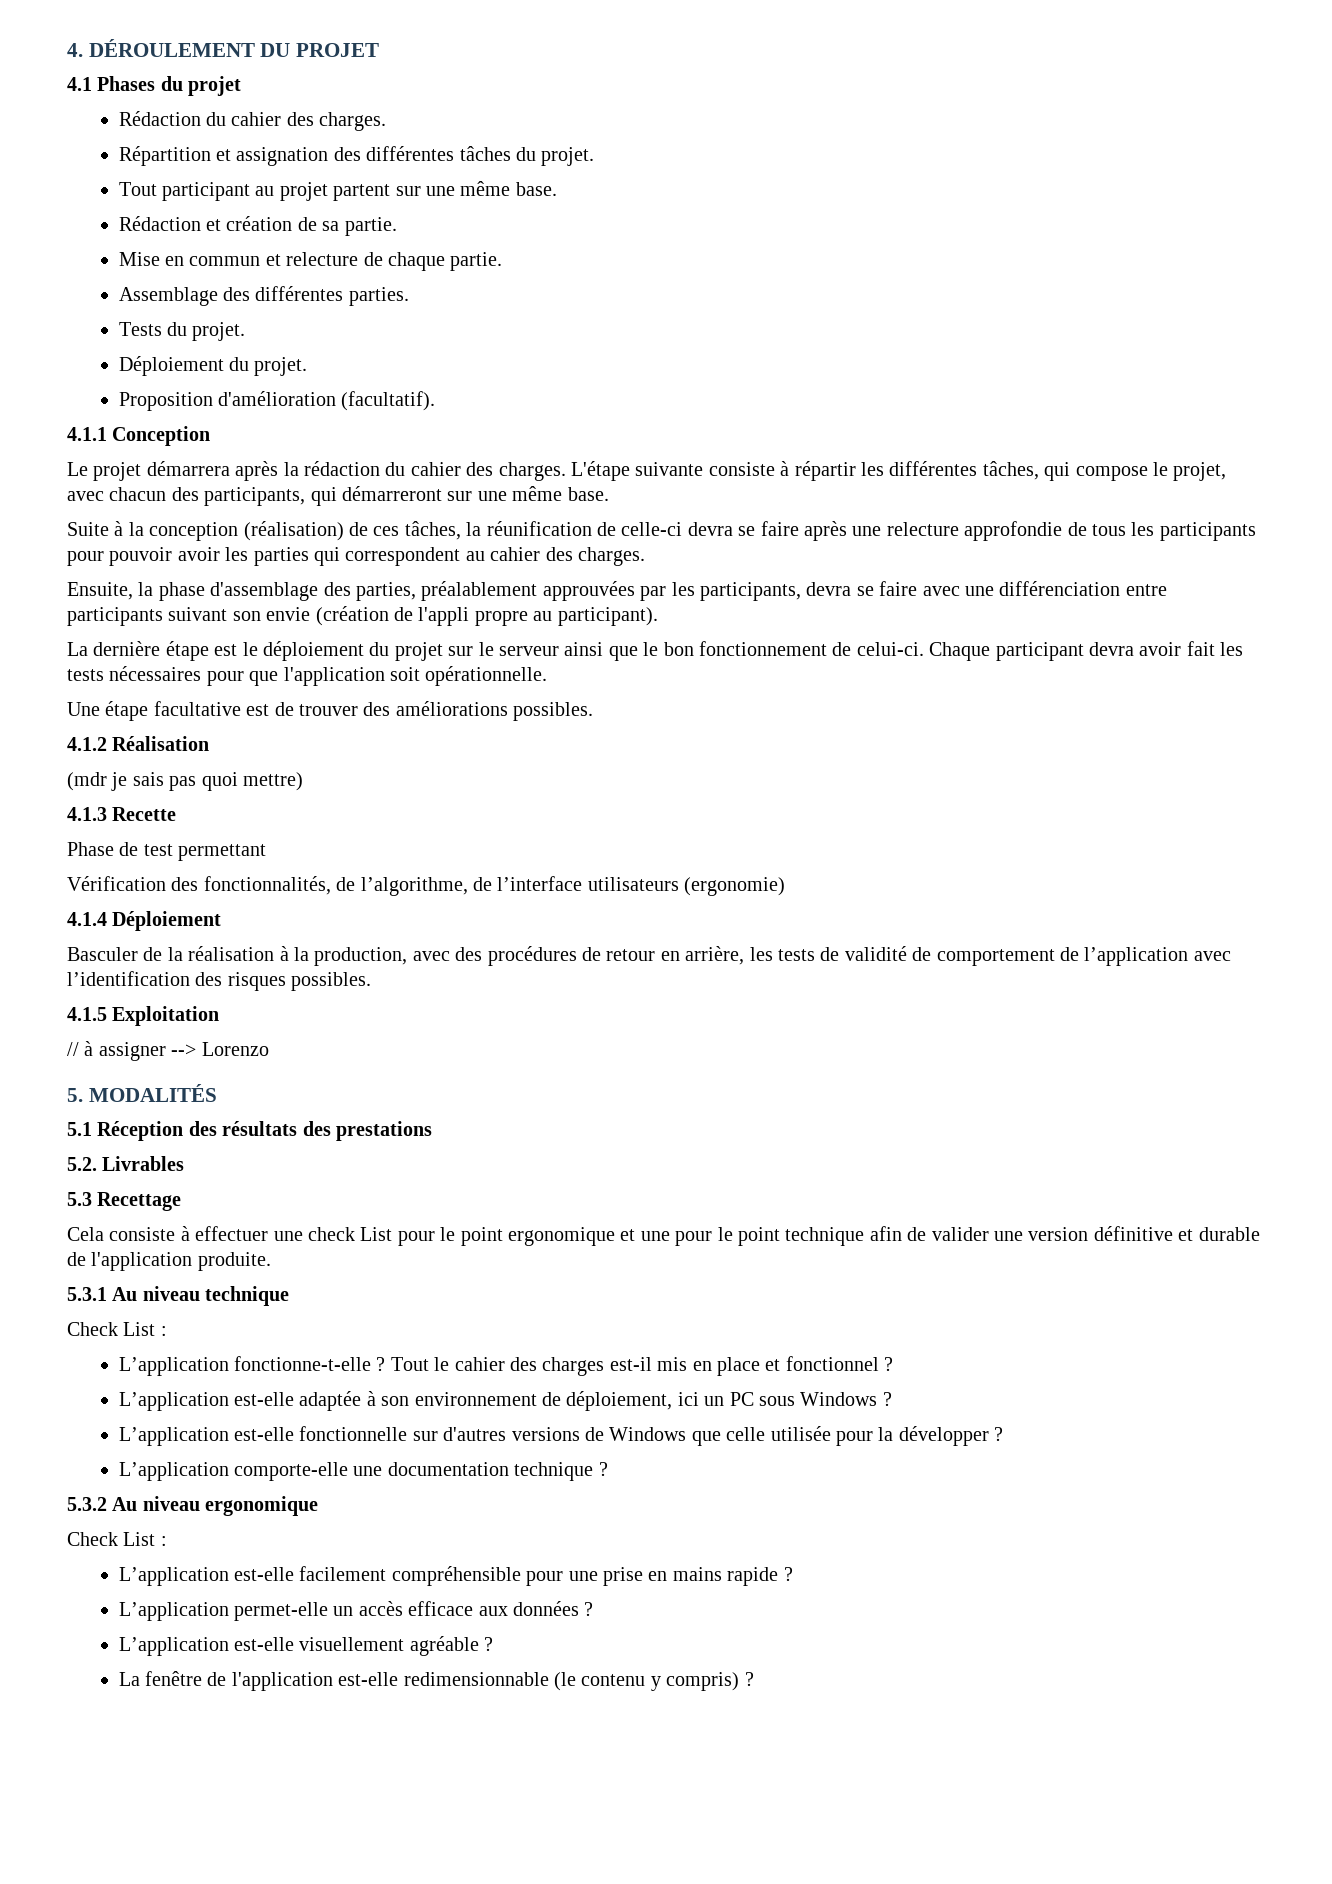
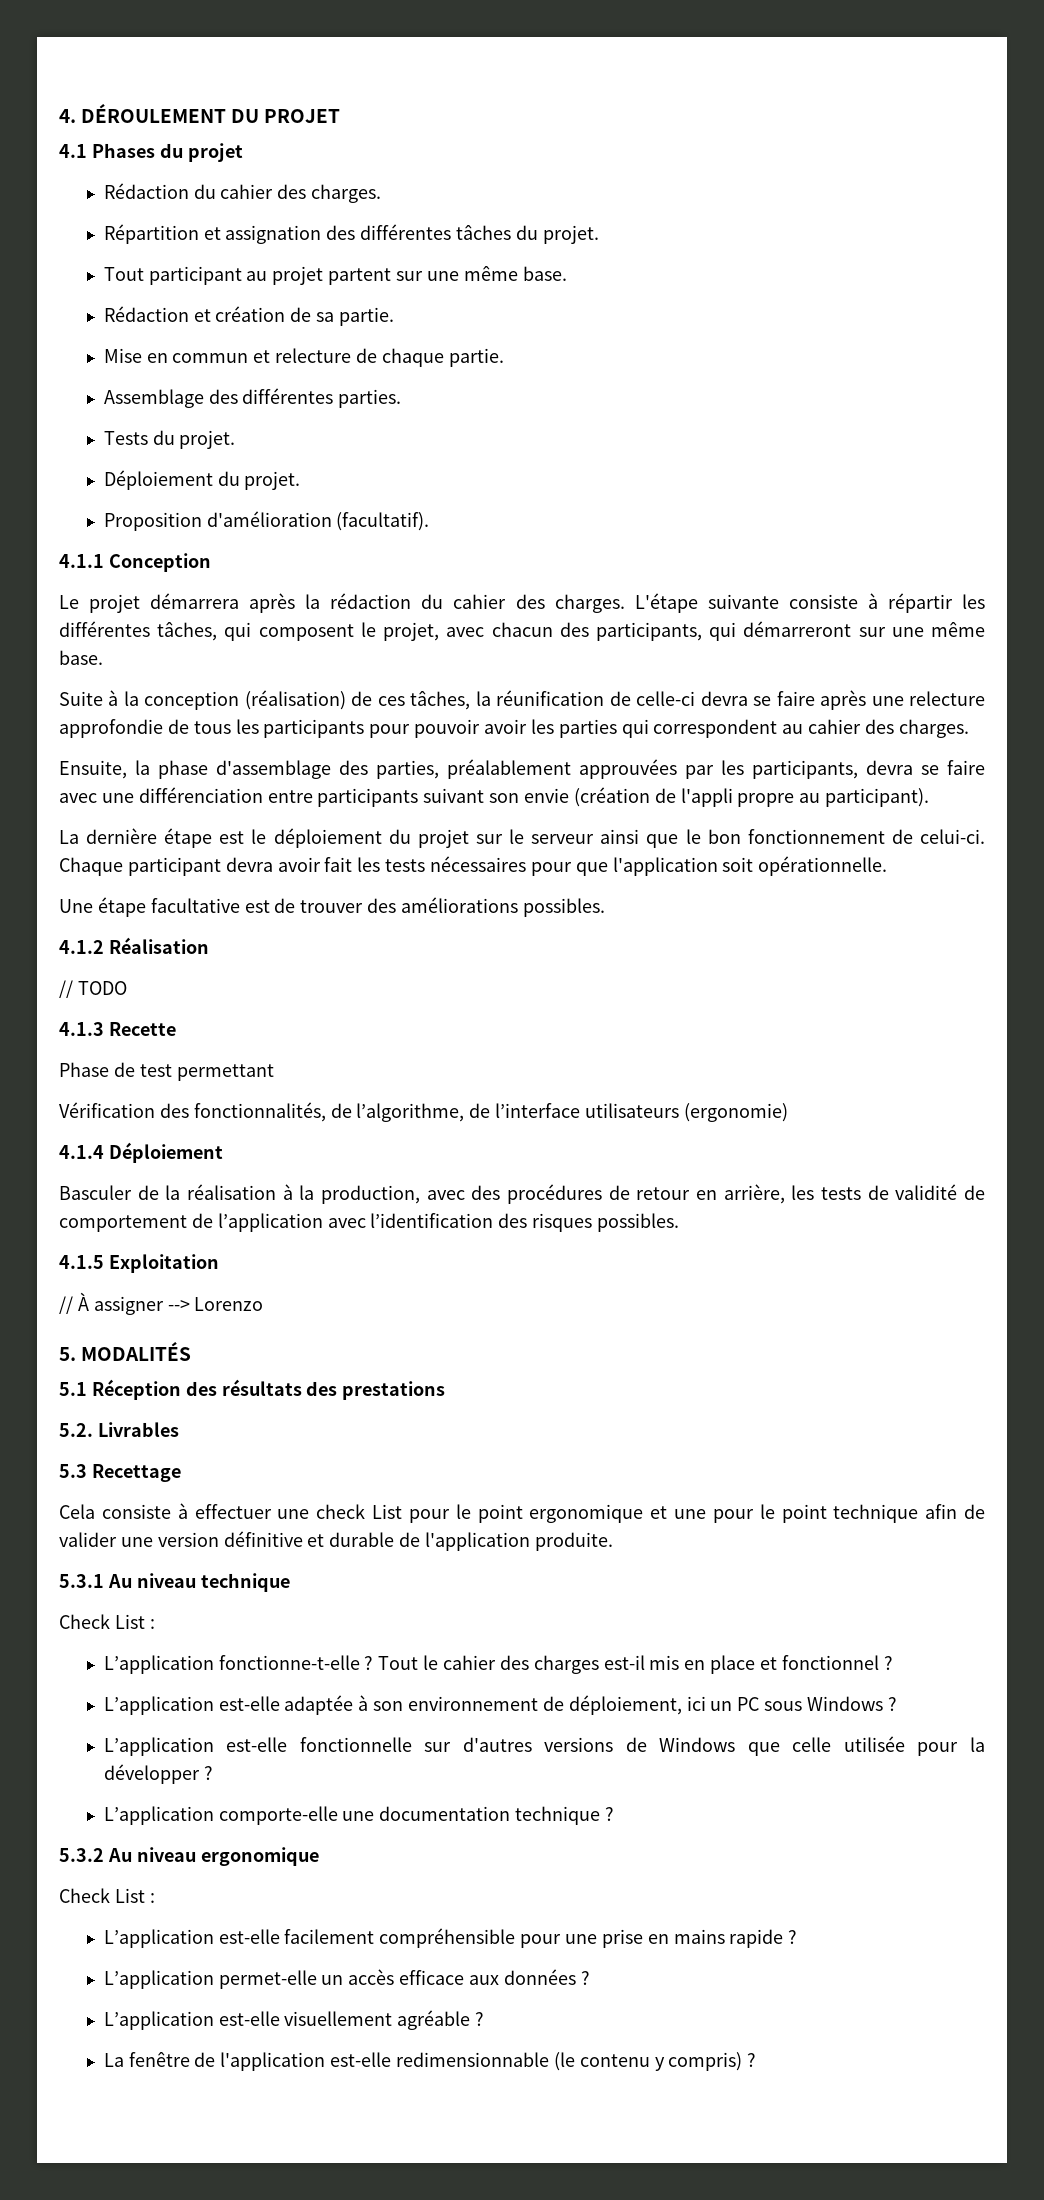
[1075,466,1148,481] compose -> [258,624,354,641] composent
[67,772,303,791] (mdr je sais pas quoi mettre) -> [59,980,127,998] // TODO
[84,1041,94,1056] à -> [77,1292,89,1311] À

